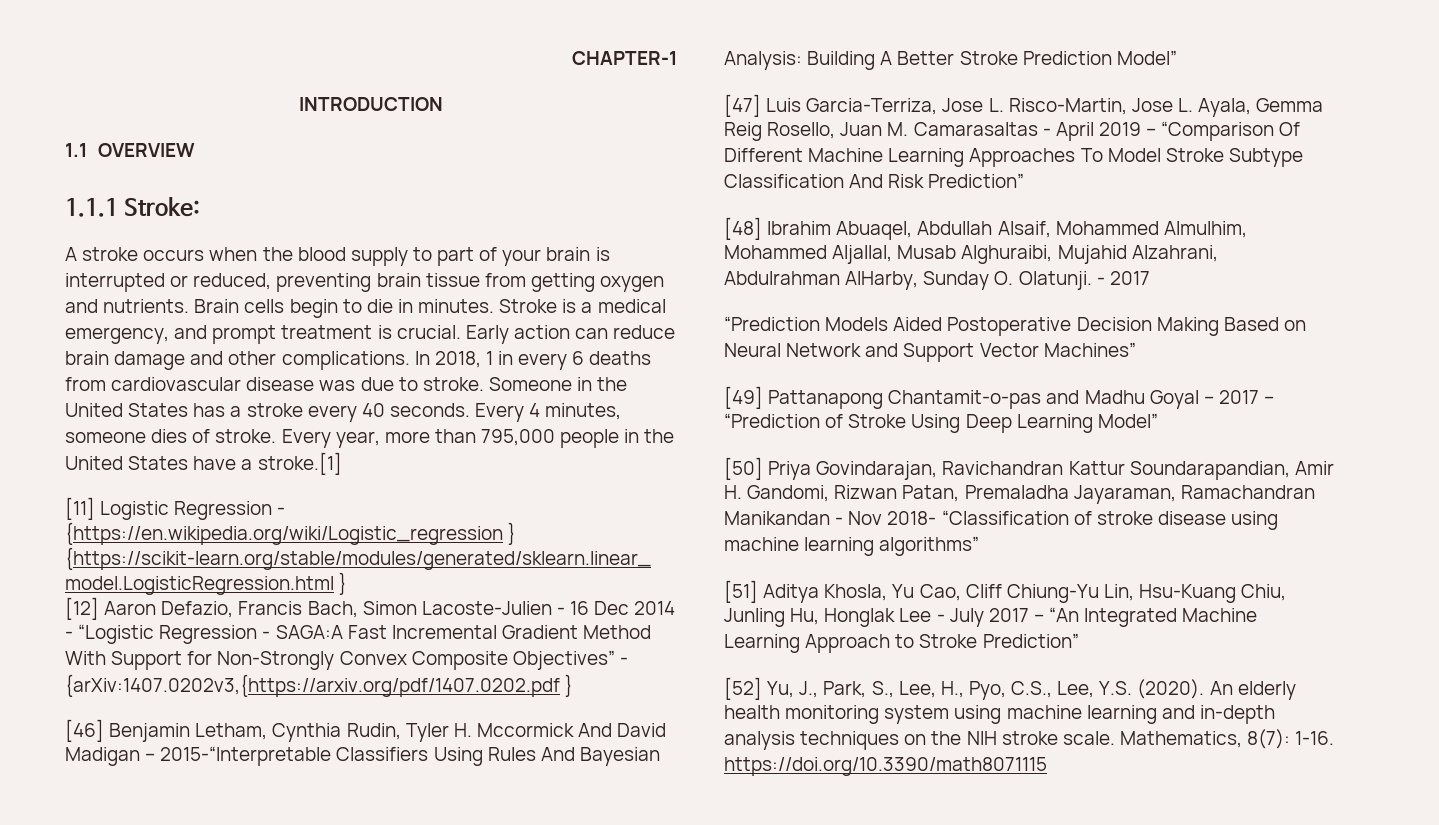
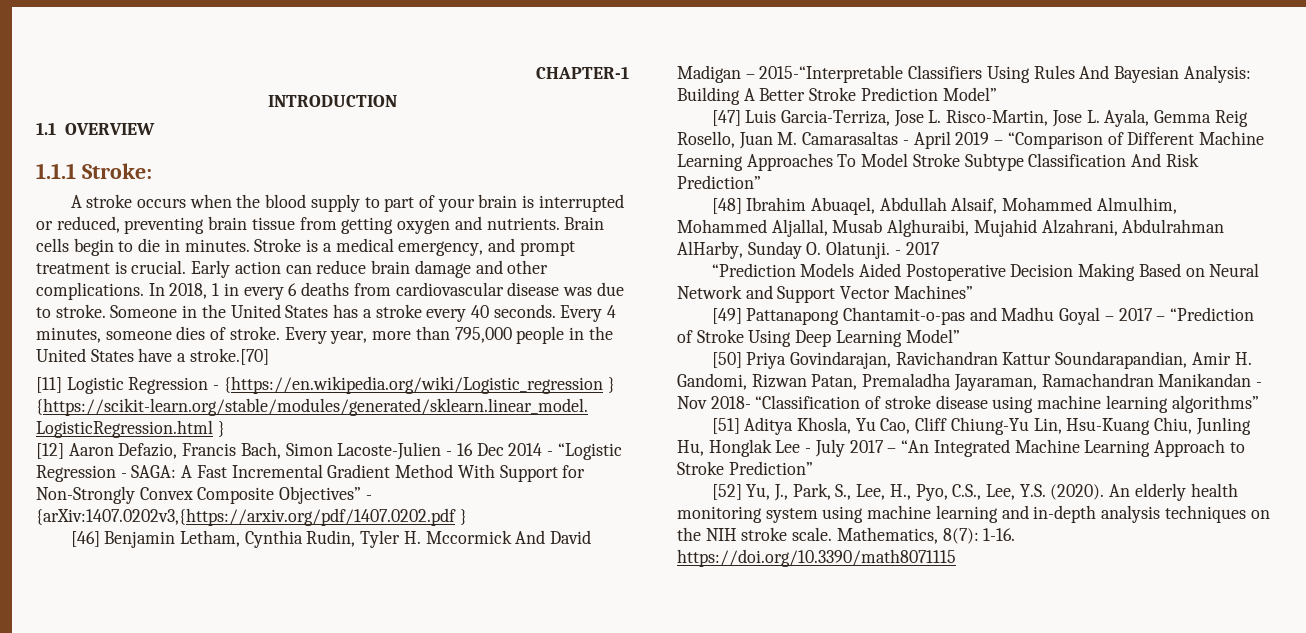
[257,452,342,475] stroke.[1] -> [189,348,269,365] stroke.[70]
[275,625,343,639] SAGA:A -> [131,465,193,478] SAGA: A
[1279,122,1301,136] Of -> [1107,132,1124,145] of

